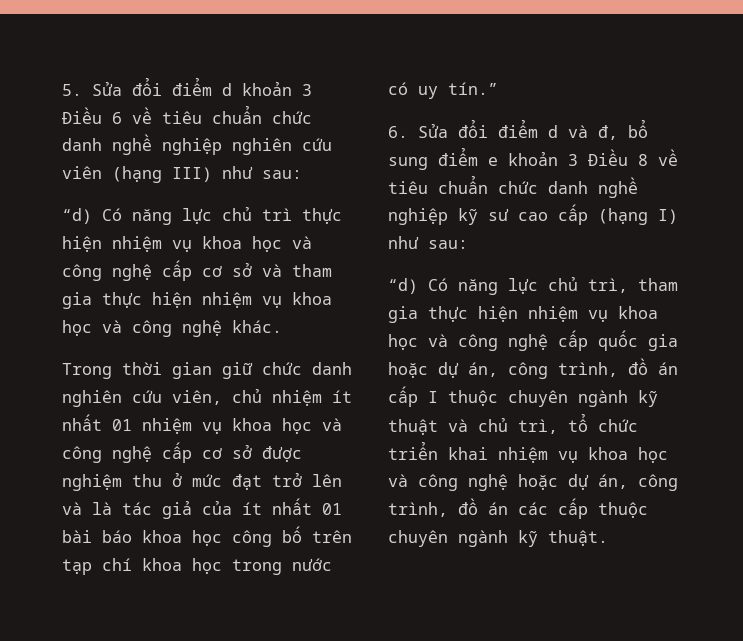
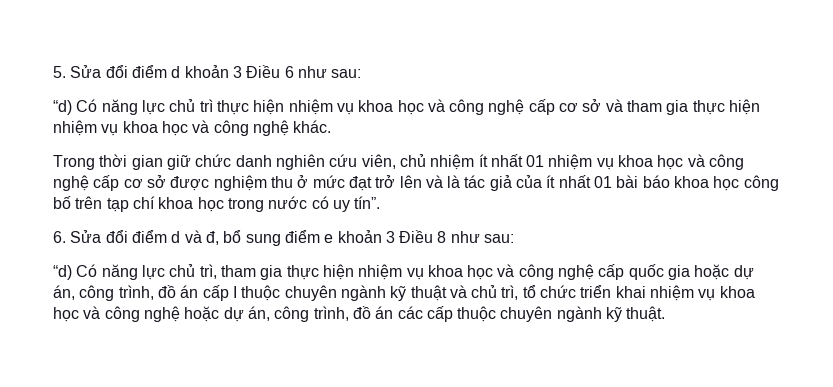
[132,105,312,124] [62,134,332,155] [62,166,212,183] về tiêu chuẩn chức danh nghề nghiệp nghiên cứu viên (hạng III) -> (294, 72) none
[448,82,498,95] tín.” -> [354,196,381,209] tín”.
[658,149,678,166] [388,175,638,198] [388,204,678,225] về tiêu chuẩn chức danh nghề nghiệp kỹ sư cao cấp (hạng I) -> (447, 237) none

